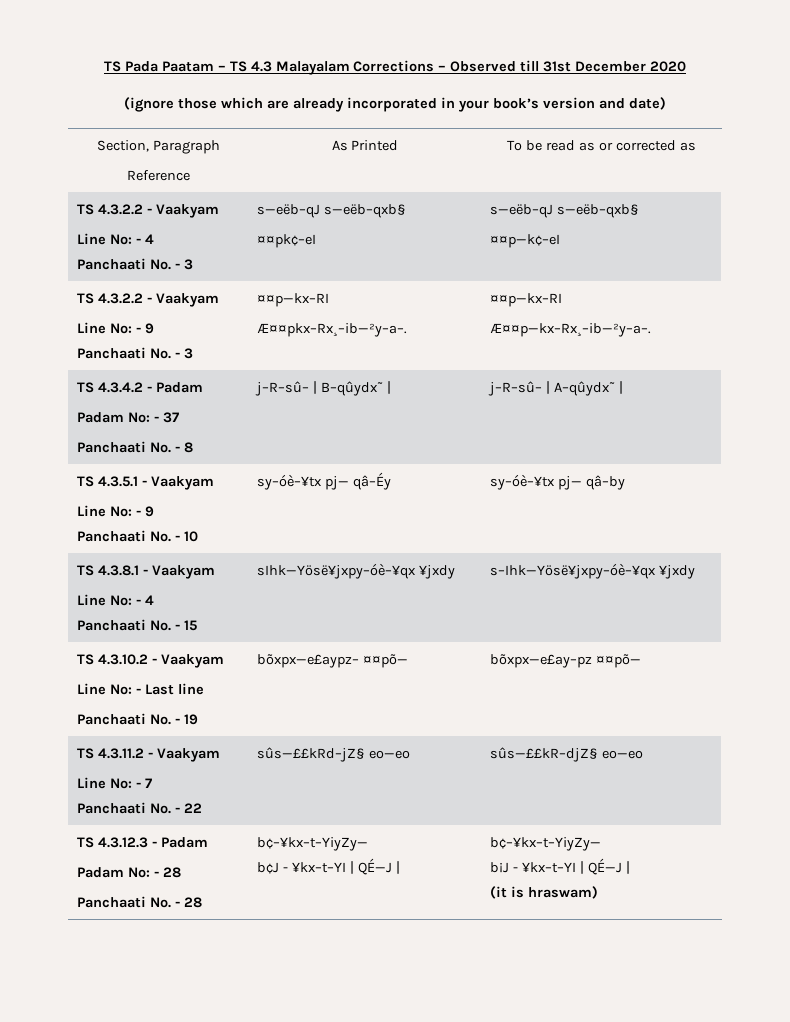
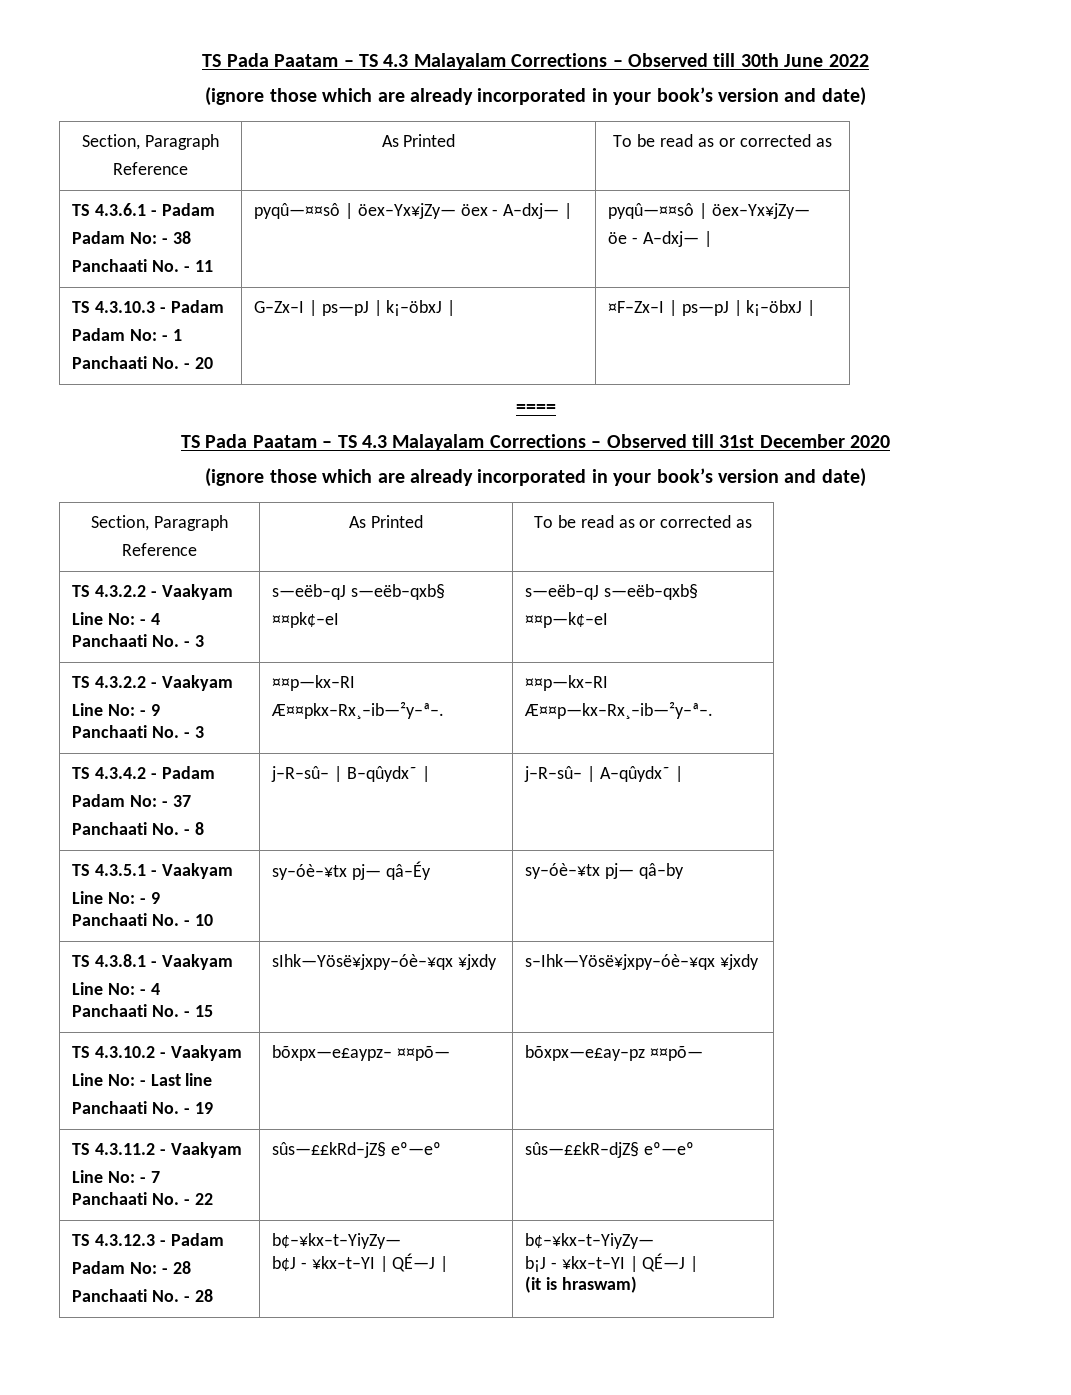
(540, 66) none -> [740,53,869,67] [205,87,866,106] [82,134,219,150] [113,162,188,175] [381,134,456,147] [613,134,832,147] [71,203,215,216] [71,231,191,244] [71,259,213,272] [253,203,573,219] [607,203,810,219] [607,231,712,247] [71,300,224,313] [71,328,182,341] [71,356,213,369] [253,300,456,316] [607,300,816,316] [515,404,556,413] [180,434,714,451] 30th June 2022 // (ignore those which are already incorporated in your book’s version and date) // Section, Paragraph // Reference | As Printed | To be read as or corrected as // TS 4.3.6.1 - Padam // Padam No: - 38 // Panchaati No. - 11 | pyqû—¤¤sô | öex–Yx¥jZy— öex - A–dxj— | | pyqû—¤¤sô | öex–Yx¥jZy— // öe - A–dxj— | // TS 4.3.10.3 - Padam // Padam No: - 1 // Panchaati No. - 20 | G–Zx–I | ps—pJ | k¡–öbxJ | | ¤F–Zx–I | ps—pJ | k¡–öbxJ | // ==== // TS Pada Paatam – TS 4.3 Malayalam Corrections – Observed till

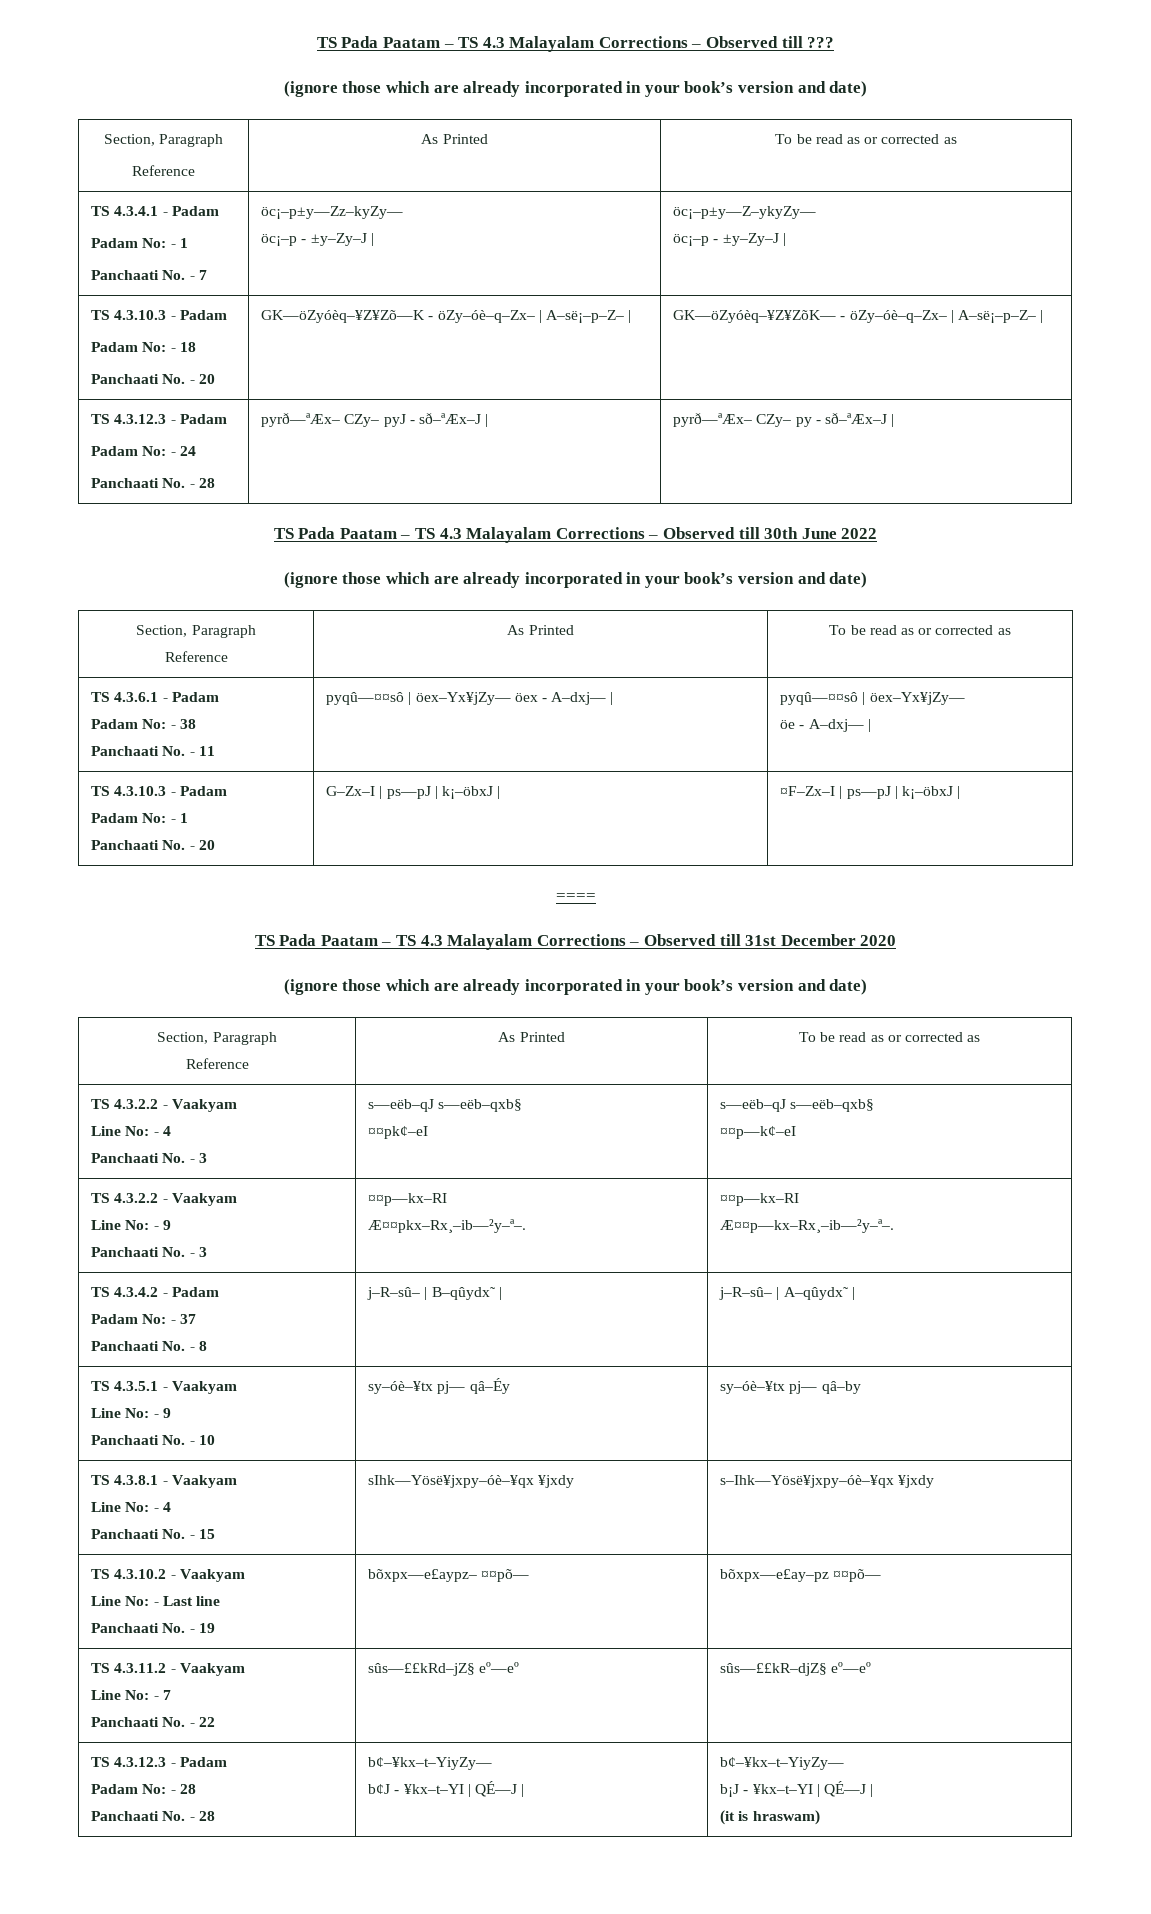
(736, 60) none -> [807,37,835,48] [283,81,868,97] [103,134,224,147] [132,165,195,176] [421,134,488,144] [775,134,957,144] [91,206,219,216] [91,238,188,248] [91,270,207,280] [261,206,404,219] [261,233,374,246] [673,206,817,219] [673,233,786,246] [91,310,227,320] [91,342,196,352] [91,374,215,384] [261,310,632,323] [673,310,1044,323] [91,414,227,424] [91,446,196,456] [91,478,215,488] [261,413,489,427] [673,413,895,427] [273,527,760,543] ??? // (ignore those which are already incorporated in your book’s version and date) // Section, Paragraph // Reference | As Printed | To be read as or corrected as // TS 4.3.4.1 - Padam // Padam No: - 1 // Panchaati No. - 7 | öc¡–p±y—Zz–kyZy— // öc¡–p - ±y–Zy–J | | öc¡–p±y—Z–ykyZy— // öc¡–p - ±y–Zy–J | // TS 4.3.10.3 - Padam // Padam No: - 18 // Panchaati No. - 20 | GK—öZyóèq–¥Z¥Zõ—K - öZy–óè–q–Zx– | A–së¡–p–Z– | | GK—öZyóèq–¥Z¥ZõK— - öZy–óè–q–Zx– | A–së¡–p–Z– | // TS 4.3.12.3 - Padam // Padam No: - 24 // Panchaati No. - 28 | pyrð—ªÆx– CZy– pyJ - sð–ªÆx–J | | pyrð—ªÆx– CZy– py - sð–ªÆx–J | // TS Pada Paatam – TS 4.3 Malayalam Corrections – Observed till

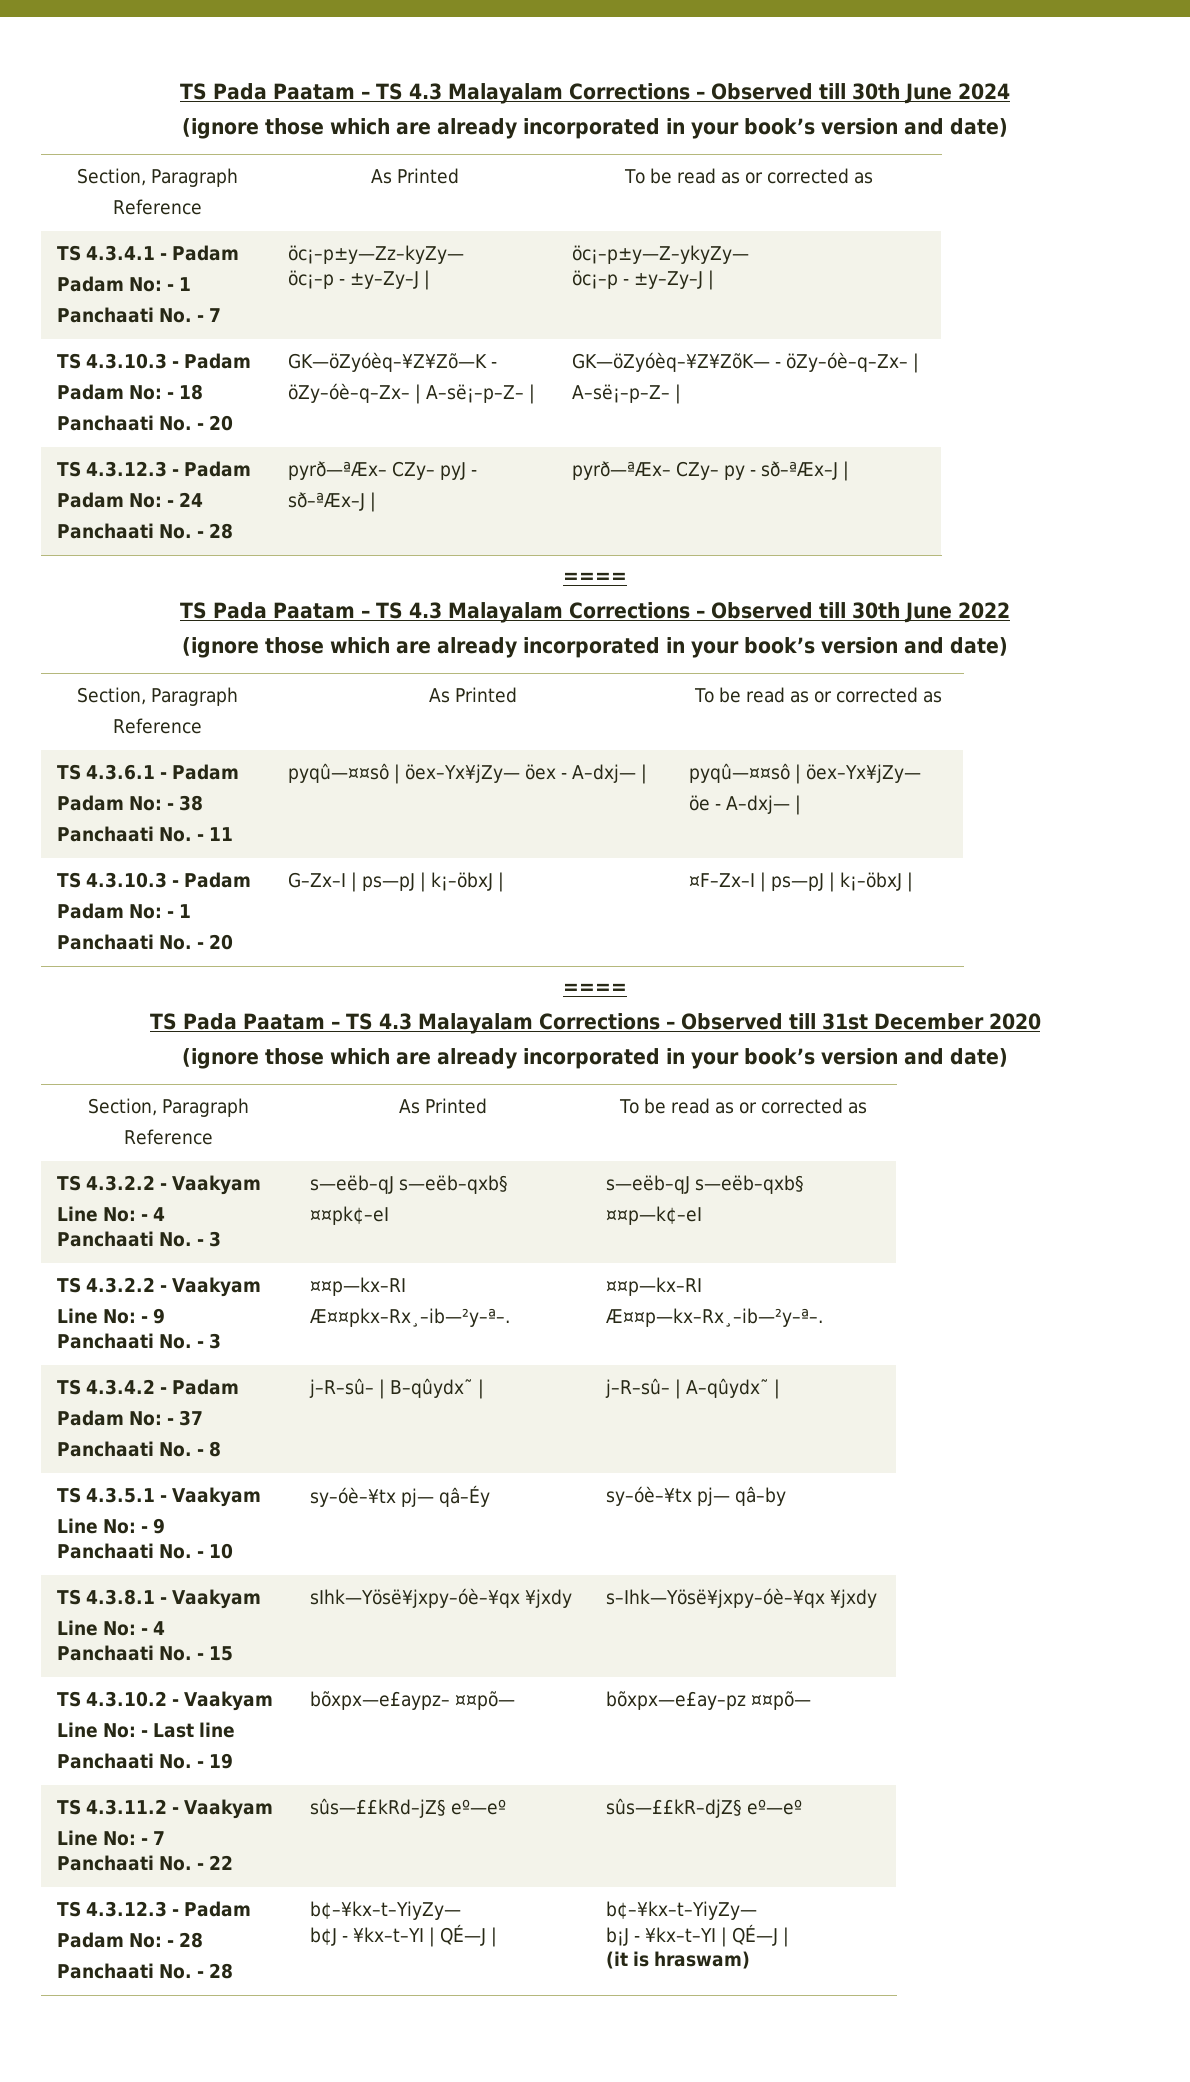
[807,37,835,48] ??? -> [851,83,1010,104] 30th June 2024
(434, 318) none -> (498, 365) //
(954, 316) none -> (920, 363) //
(415, 422) none -> (478, 473) //
(895, 420) none -> [563,572,627,583] // ====

